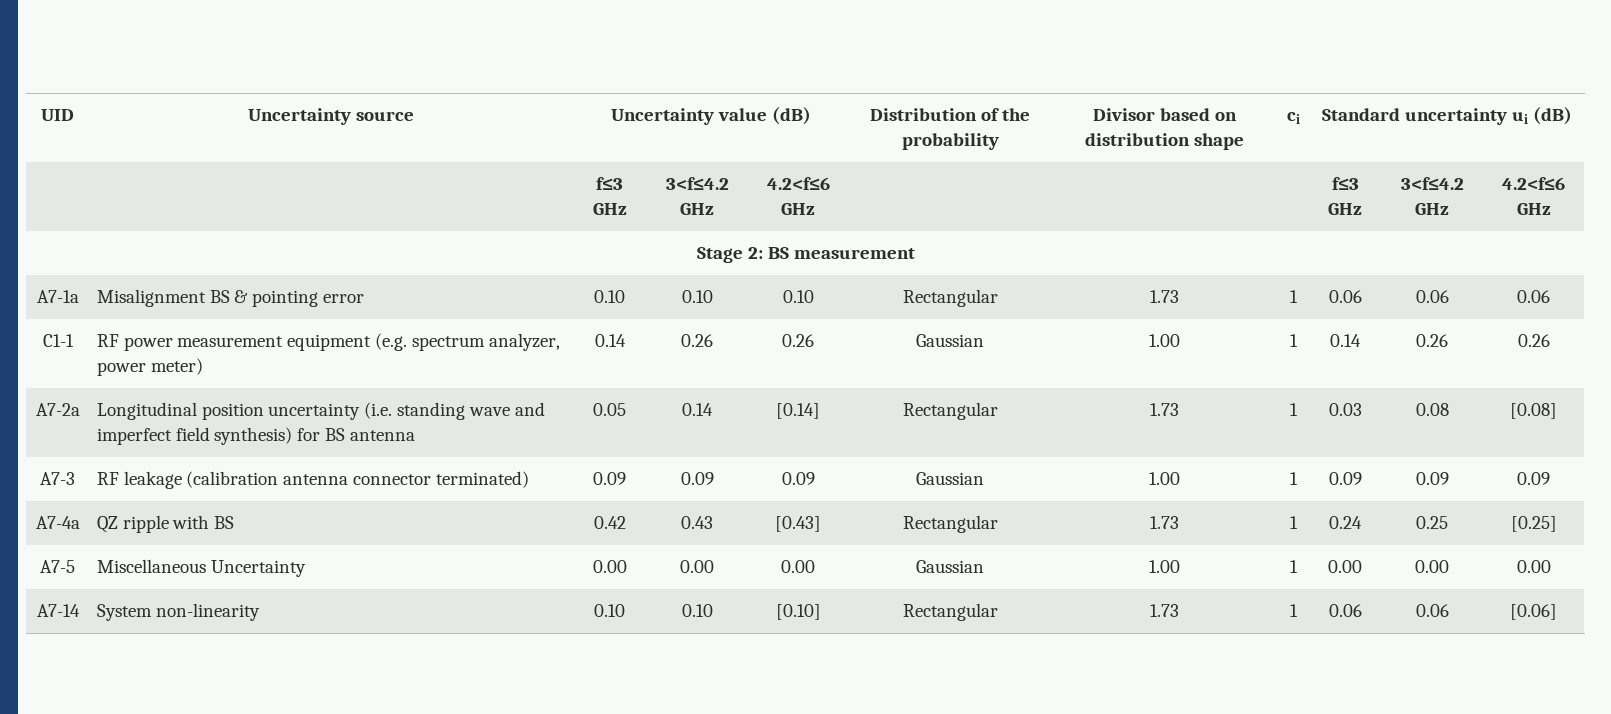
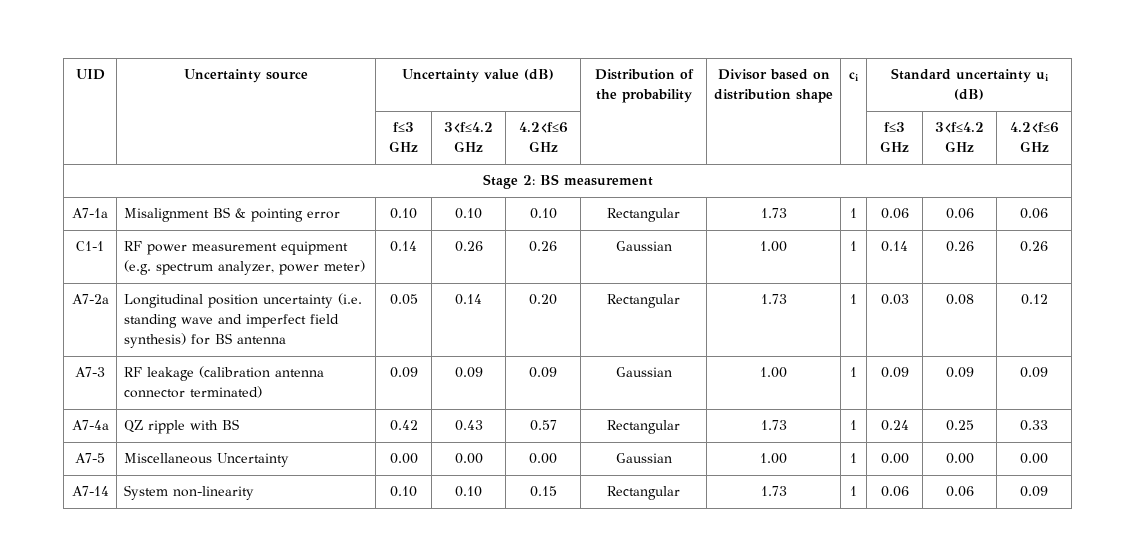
[776,403,820,419] [0.14] -> [529,294,557,305] 0.20
[1510,403,1557,419] [0.08] -> [1020,294,1048,305] 0.12
[775,516,821,532] [0.43] -> [529,420,557,431] 0.57
[1510,516,1557,532] [0.25] -> [1020,420,1048,431] 0.33
[775,604,821,620] [902,603,998,621] [1150,604,1179,617] [1289,604,1298,617] [1328,604,1362,617] [1415,604,1449,617] [1510,604,1557,620] [0.10] | Rectangular | 1.73 | 1 | 0.06 | 0.06 | [0.06] -> [529,486,557,497] [607,486,680,500] [760,486,787,496] [850,486,857,496] [880,486,909,497] [945,486,974,497] [1020,486,1048,497] 0.15 | Rectangular | 1.73 | 1 | 0.06 | 0.06 | 0.09

